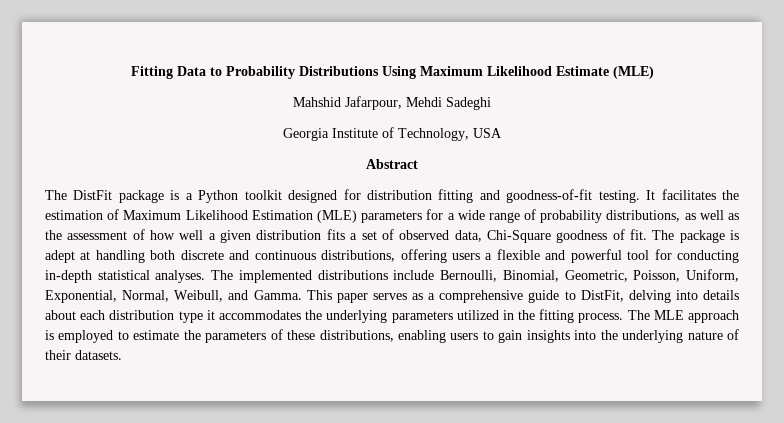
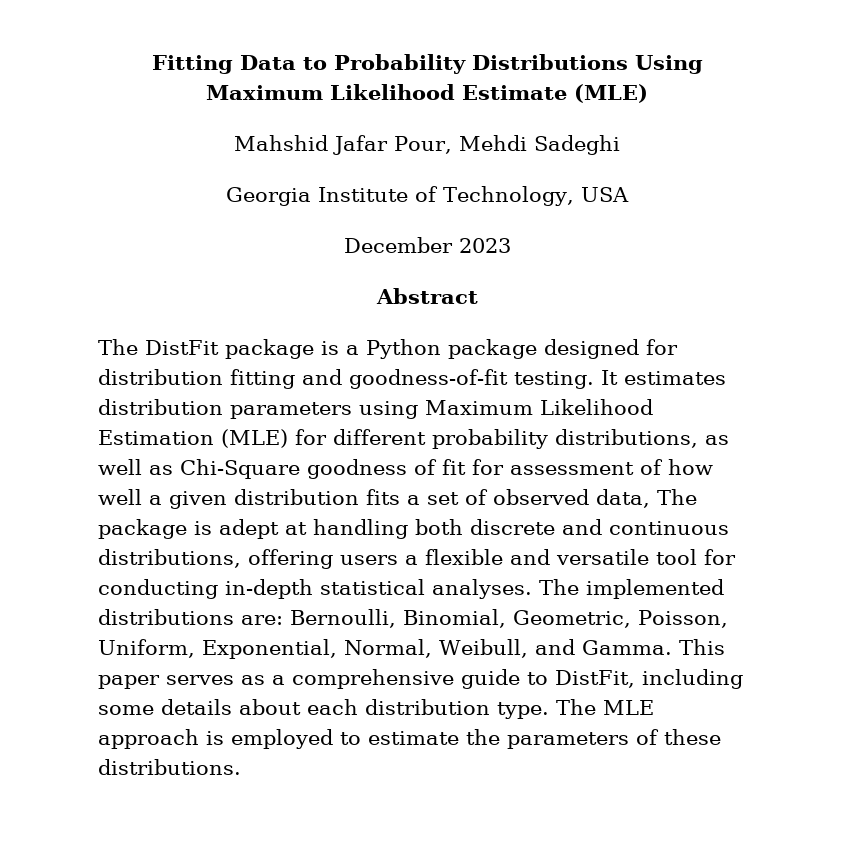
[345,96,402,110] Jafarpour, -> [333,135,453,155] Jafar Pour,
(502, 133) none -> [343,237,511,253] // December 2023
[244,190,282,200] toolkit -> [448,339,537,359] package
[661,189,739,200] [45,209,537,223] facilitates the estimation of Maximum Likelihood Estimation (MLE) parameters for a wide range of -> [623,371,726,385] [98,399,653,419] [98,429,426,448] estimates distribution parameters using Maximum Likelihood Estimation (MLE) for different
[45,230,62,240] the -> [180,459,504,479] Chi-Square goodness of fit for
[486,229,647,243] Chi-Square goodness of fit. -> (650, 498) none
[570,249,622,263] powerful -> [556,549,649,565] versatile
[393,270,435,280] include -> [241,615,283,625] are:
[628,290,698,303] delving into -> [642,669,743,689] [98,705,154,715] including some
[178,309,624,323] type it accommodates the underlying parameters utilized in the fitting process. -> [497,702,549,719] type.
[319,329,740,343] [45,350,122,360] distributions, enabling users to gain insights into the underlying nature of their datasets. -> [98,759,241,775] distributions.

